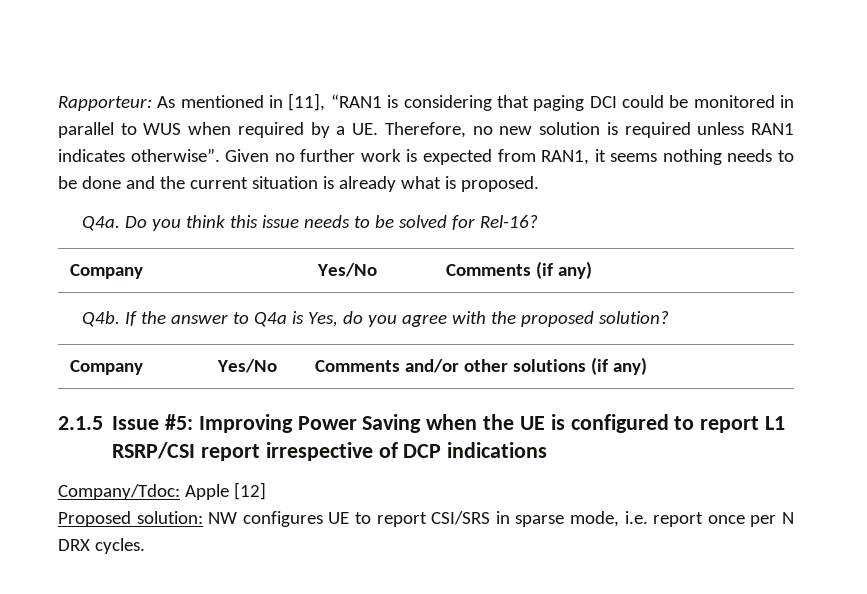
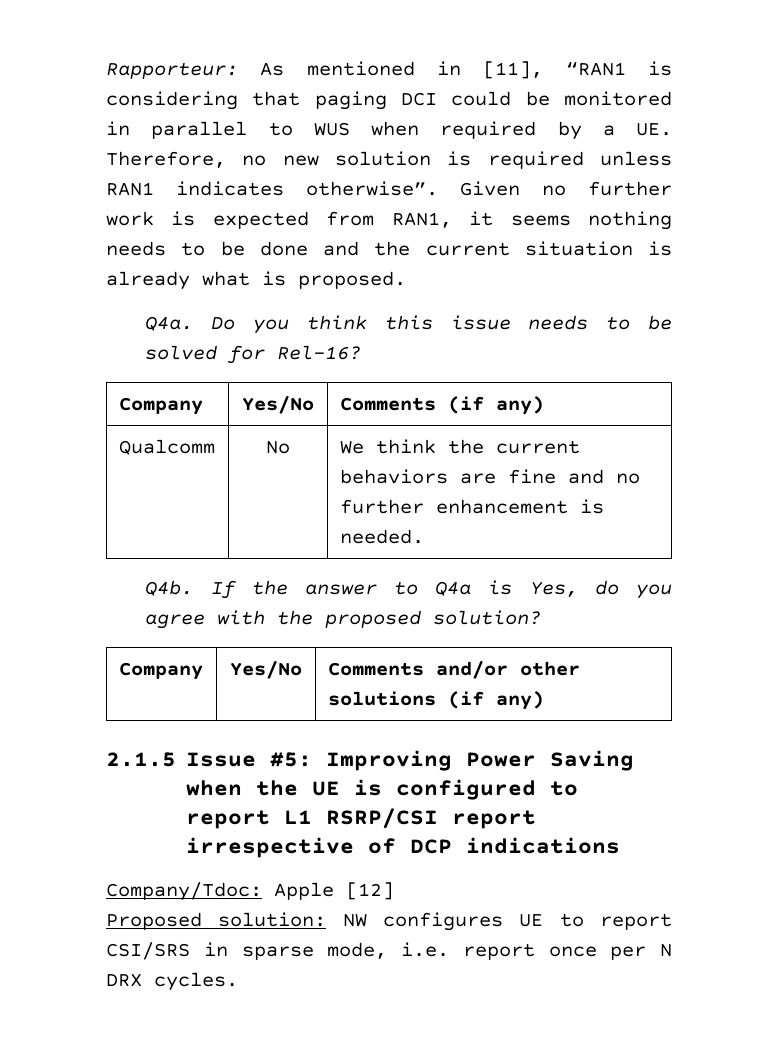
(593, 270) none -> [118,439,215,455] [266,441,290,454] [339,439,580,454] [339,469,640,484] [339,499,604,514] [339,529,424,544] // Qualcomm | No | We think the current behaviors are fine and no further enhancement is needed.

